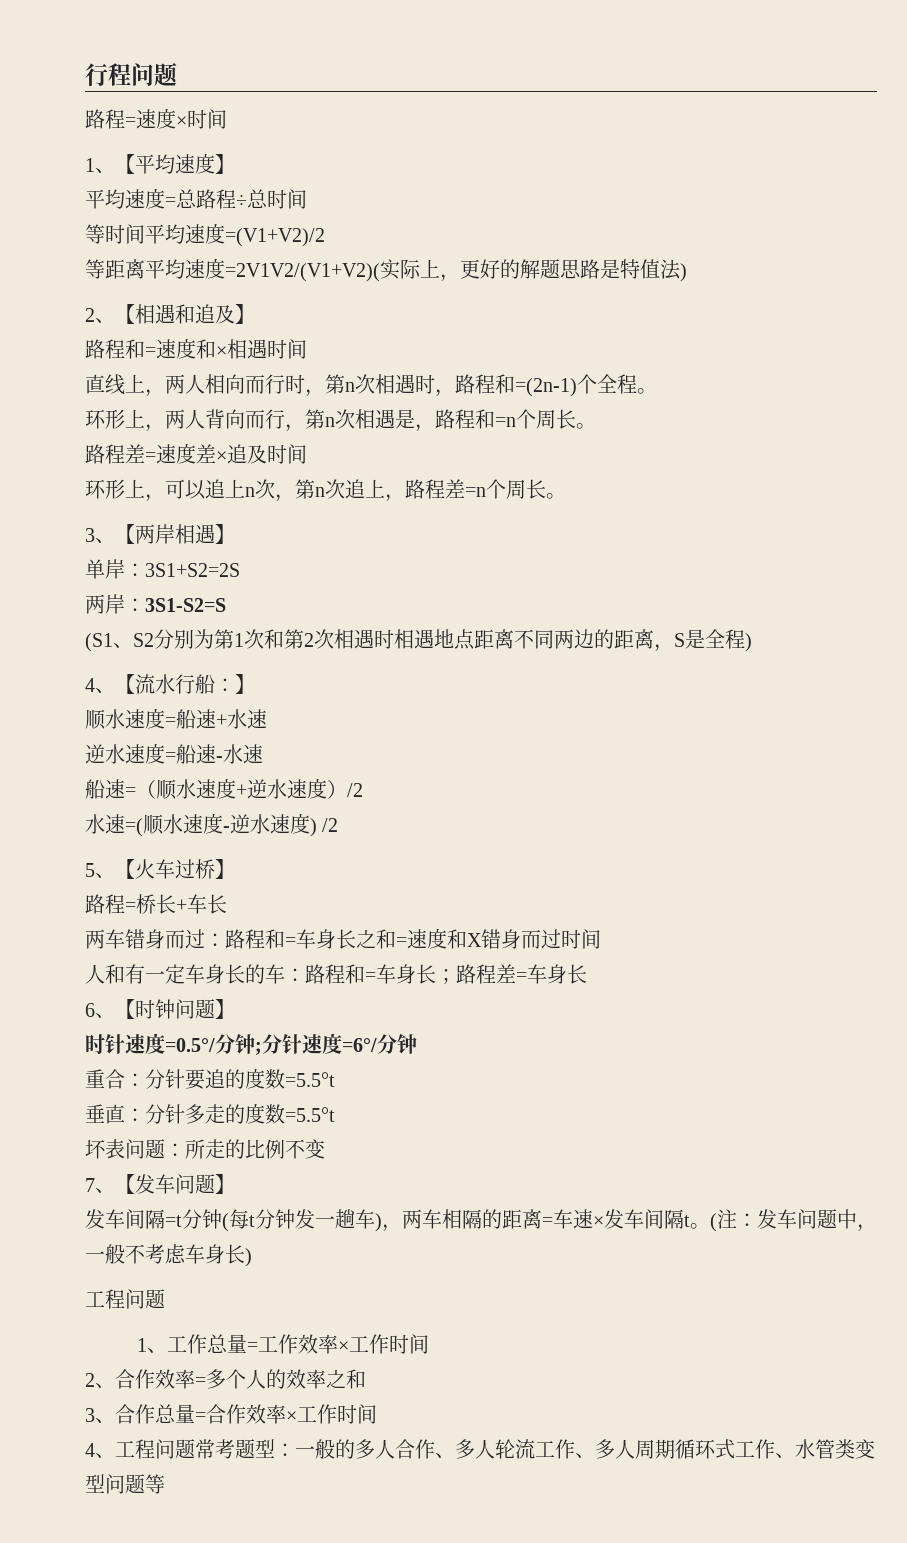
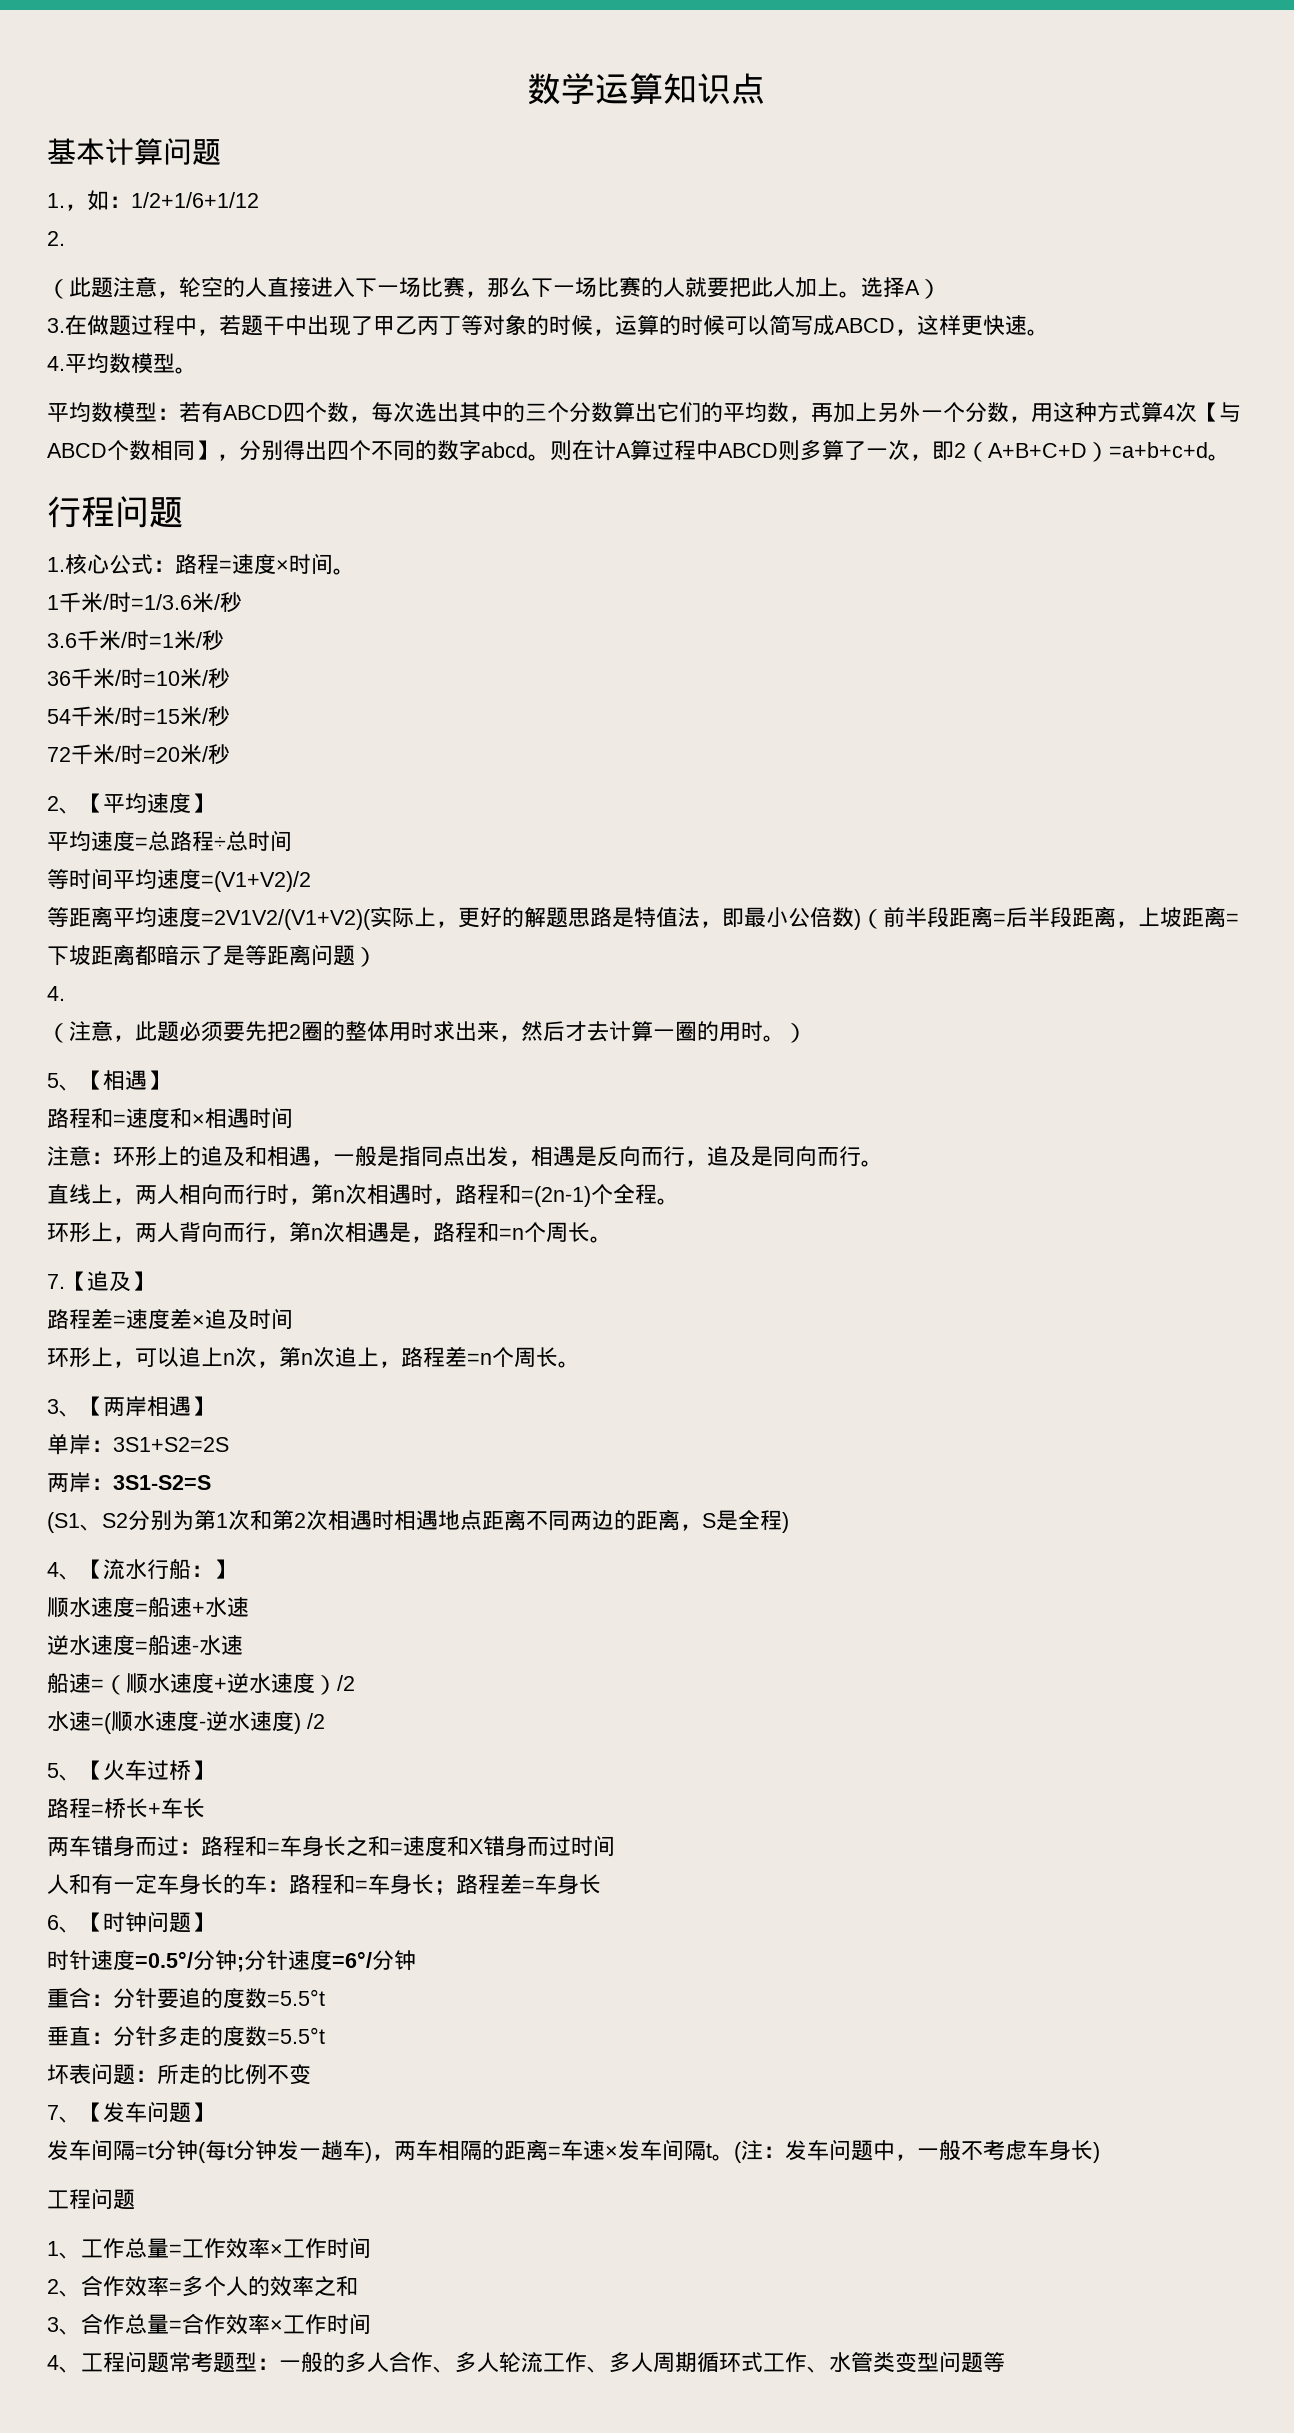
(85, 75) none -> [527,73,765,105] [47,138,221,165] [47,190,259,211] [47,231,65,246] [47,276,941,299] [47,314,1049,336] [47,353,197,374] [47,402,1241,423] [47,440,1230,462] 数学运算知识点 // 基本计算问题 // 1.，如：1/2+1/6+1/12 // 2. // （此题注意，轮空的人直接进入下一场比赛，那么下一场比赛的人就要把此人加上。选择A） // 3.在做题过程中，若题干中出现了甲乙丙丁等对象的时候，运算的时候可以简写成ABCD，这样更快速。 // 4.平均数模型。 // 平均数模型：若有ABCD四个数，每次选出其中的三个分数算出它们的平均数，再加上另外一个分数，用这种方式算4次【与ABCD个数相同】，分别得出四个不同的数字abcd。则在计A算过程中ABCD则多算了一次，即2（A+B+C+D）=a+b+c+d。 //
(177, 74) none -> [47,554,175,574] 1.核心公式：
[85,158,95,172] // 1 -> [333,568,355,575] [47,592,242,613] [47,630,224,651] [47,668,230,689] [47,706,230,727] [47,744,230,765] [47,796,59,811] 。 // 1千米/时=1/3.6米/秒 // 3.6千米/时=1米/秒 // 36千米/时=10米/秒 // 54千米/时=15米/秒 // 72千米/时=20米/秒 // 2
[680,263,687,282] [85,308,95,322] ) // 2 -> [700,906,1239,930] [47,944,377,967] [47,986,65,1001] [47,1020,807,1043] [47,1073,59,1088] ，即最小公倍数)（前半段距离=后半段距离，上坡距离=下坡距离都暗示了是等距离问题） // 4. // （注意，此题必须要先把2圈的整体用时求出来，然后才去计算一圈的用时。） // 5
[175,304,235,324] 和追及 -> (147, 1080) none
(307, 349) none -> [47,1145,883,1167] // 注意：环形上的追及和相遇，一般是指同点出发，相遇是反向而行，追及是同向而行。
(596, 426) none -> [47,1271,153,1292] // 7.【追及】

